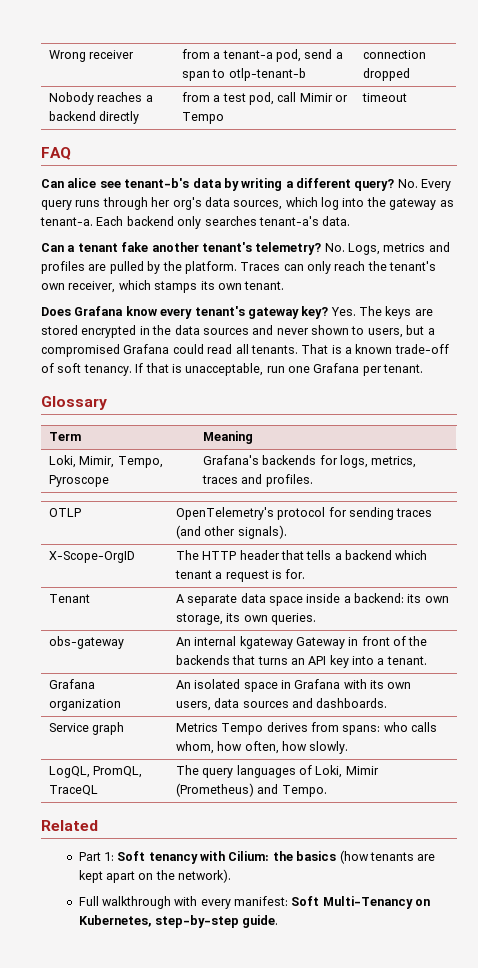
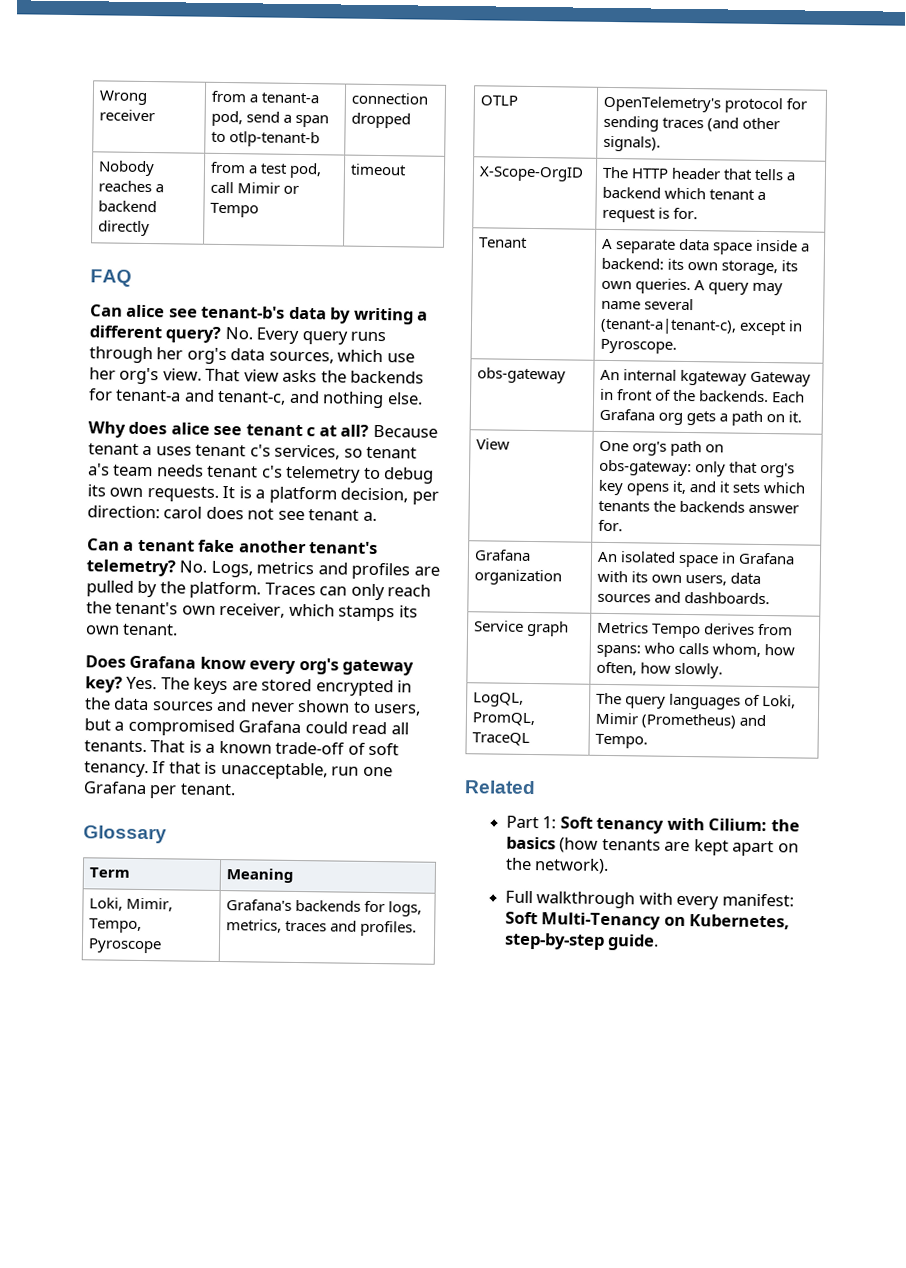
[321,197,454,210] [40,216,351,229] log into the gateway as tenant-a. Each backend only searches tenant-a's data. -> [386,353,415,363] [89,367,425,385] [88,388,423,409] [88,421,438,438] [88,443,418,460] [88,463,435,484] [87,484,439,505] [87,505,377,522] use her org's view. That view asks the backends for tenant-a and tenant-c, and nothing else. // Why does alice see tenant c at all? Because tenant a uses tenant c's services, so tenant a's team needs tenant c's telemetry to debug its own requests. It is a platform decision, per direction: carol does not see tenant a.
[194,306,245,316] tenant's -> [298,658,339,675] org's
(316, 619) none -> [693,280,784,296] [600,298,694,311] [599,317,803,336] [599,338,677,354] A query may name several (tenant-a|tenant-c), except in Pyroscope.
[175,655,427,668] backends that turns an API key into a tenant. -> [699,390,806,403] [598,408,803,426] [475,438,510,450] [598,440,724,457] [598,459,795,478] [597,479,806,496] [597,500,799,514] [597,519,623,532] backends. Each Grafana org gets a path on it. // View | One org's path on obs-gateway: only that org's key opens it, and it sets which tenants the backends answer for.

